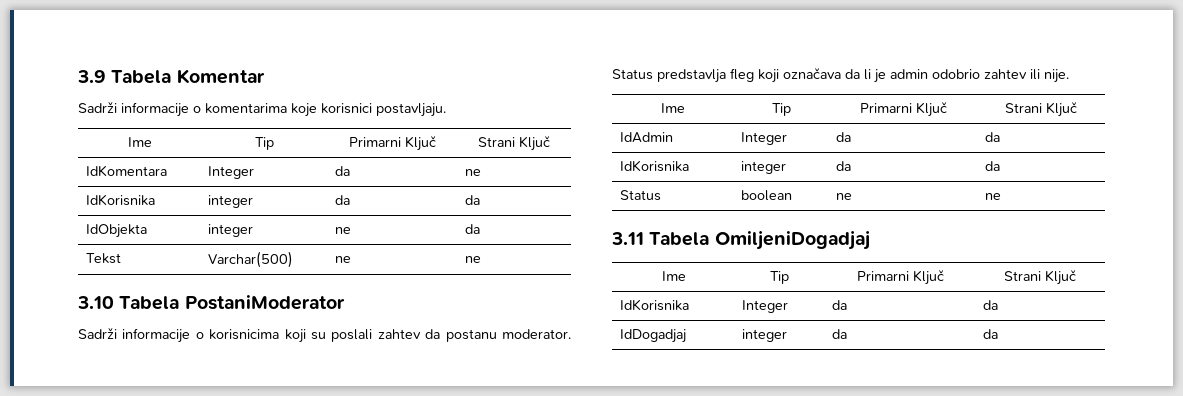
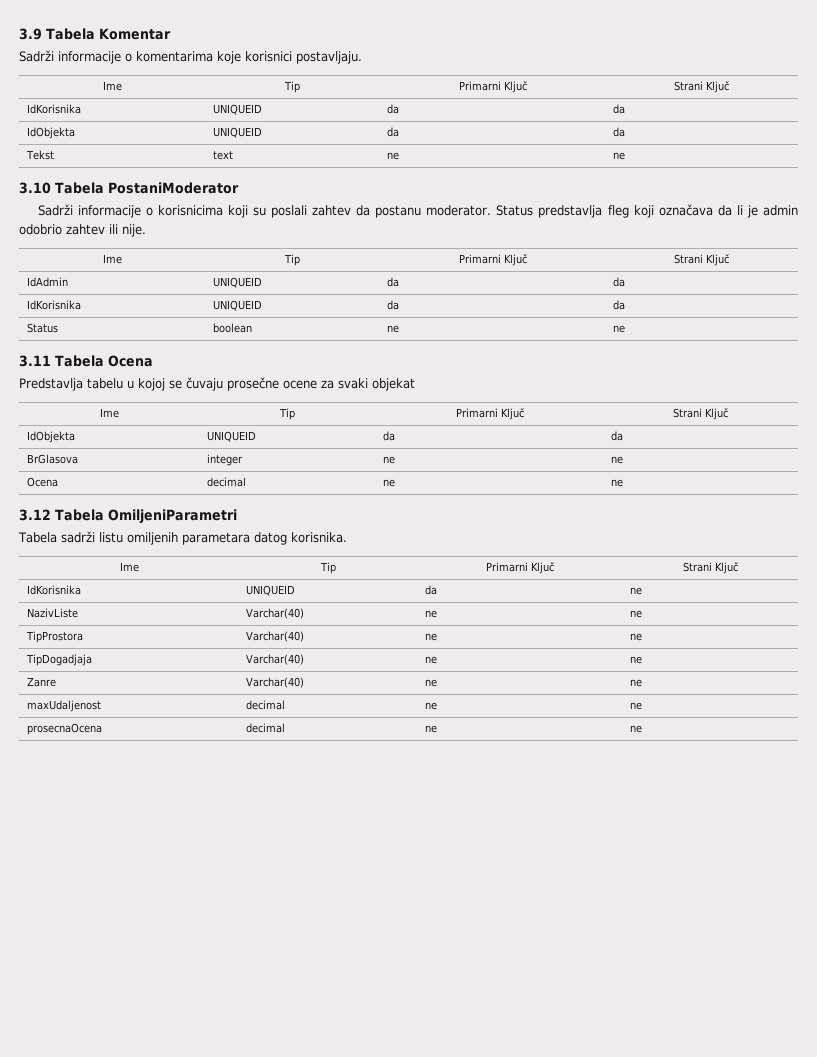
[85,165,167,177] [207,166,254,179] [334,166,350,176] [464,169,481,176] [85,194,155,206] [207,195,253,208] // IdKomentara | Integer | da | ne // IdKorisnika | integer -> [27,104,82,114] [213,104,263,115] // IdKorisnika | UNIQUEID
[207,224,253,237] [334,227,351,234] integer | ne -> [213,127,263,138] [387,127,400,137] UNIQUEID | da
[207,251,293,268] Varchar(500) -> [213,151,234,160] text
[740,132,787,145] Integer -> [213,277,263,288] UNIQUEID
[740,161,786,174] integer -> [213,300,263,311] UNIQUEID
[714,231,870,250] [661,271,686,281] [770,271,789,284] [856,269,944,285] [1004,269,1076,285] [619,299,689,311] [741,300,788,313] [831,300,847,310] [982,300,998,310] [619,329,686,343] [741,329,787,342] [831,329,847,339] [982,329,998,339] OmiljeniDogadjaj // Ime | Tip | Primarni Ključ | Strani Ključ // IdKorisnika | Integer | da | da // IdDogadjaj | integer | da | da -> [107,355,153,367] [19,377,415,391] [100,408,119,418] [279,408,295,420] [455,408,524,420] [673,408,728,420] [27,431,76,443] [207,431,257,442] [383,431,396,441] [611,431,624,441] [27,454,79,464] [207,454,244,466] [383,456,396,464] [611,456,624,464] [27,477,59,487] [207,477,247,487] [383,479,396,487] [611,479,624,487] [19,509,237,524] [18,531,347,545] [119,562,139,572] [319,562,336,574] [486,562,554,574] [682,562,738,574] [27,585,82,595] [246,585,296,596] [425,585,438,595] [630,587,643,595] [27,608,79,618] [246,608,305,619] [425,610,438,618] [630,610,643,618] [26,631,84,643] [246,631,305,642] [425,633,438,641] [630,633,643,641] [26,654,93,666] [246,654,305,665] [425,656,438,664] [630,656,643,664] [27,677,57,687] [246,677,305,688] [425,679,438,687] [630,679,643,687] [27,700,102,712] [246,700,286,710] [425,702,438,710] [630,702,643,710] [27,723,103,735] [246,723,286,733] [425,725,438,733] [630,725,643,733] Ocena // Predstavlja tabelu u kojoj se čuvaju prosečne ocene za svaki objekat // Ime | Tip | Primarni Ključ | Strani Ključ // IdObjekta | UNIQUEID | da | da // BrGlasova | integer | ne | ne // Ocena | decimal | ne | ne // 3.12 Tabela OmiljeniParametri // Tabela sadrži listu omiljenih parametara datog korisnika. // Ime | Tip | Primarni Ključ | Strani Ključ // IdKorisnika | UNIQUEID | da | ne // NazivListe | Varchar(40) | ne | ne // TipProstora | Varchar(40) | ne | ne // TipDogadjaja | Varchar(40) | ne | ne // Zanre | Varchar(40) | ne | ne // maxUdaljenost | decimal | ne | ne // prosecnaOcena | decimal | ne | ne

